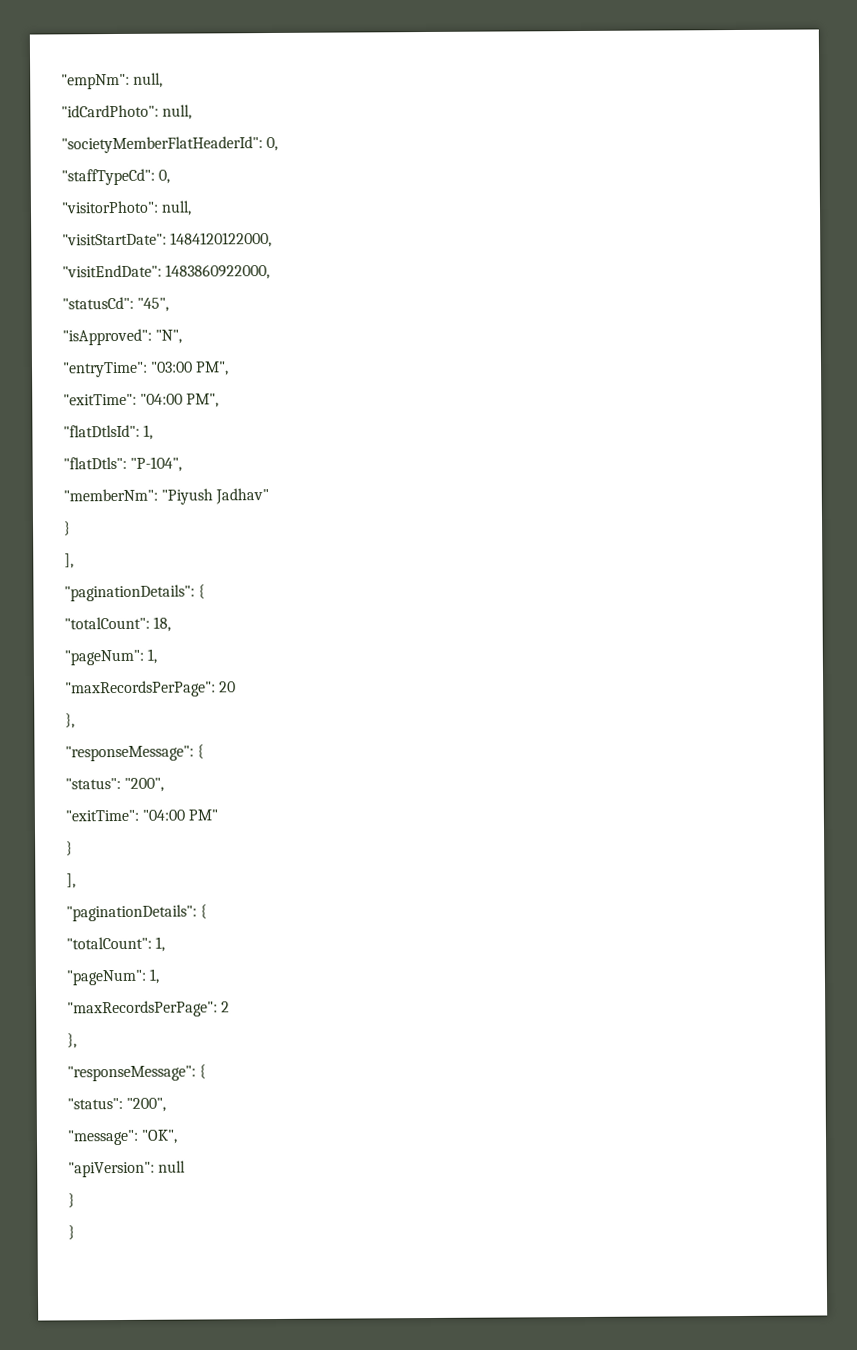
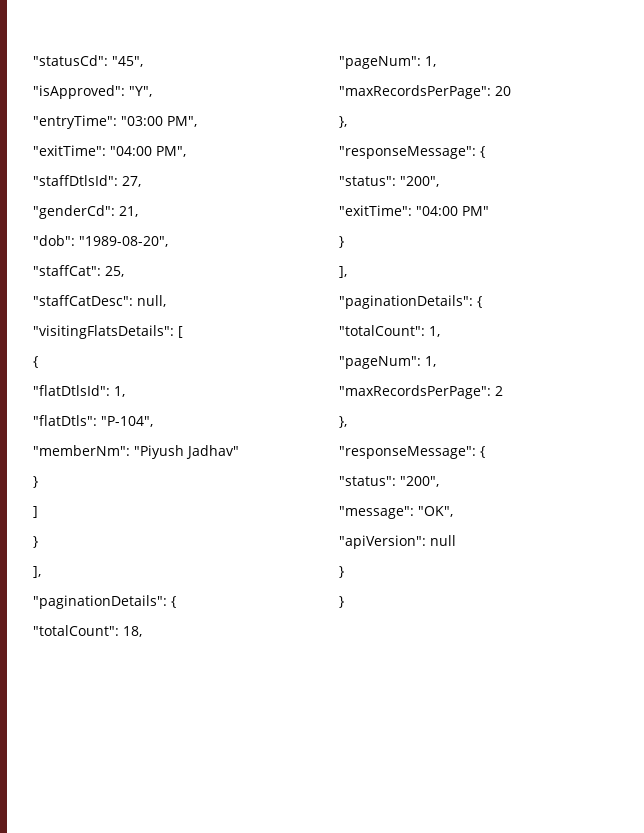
[61,72,164,90] [61,104,193,120] [61,136,279,154] [61,168,171,186] [61,200,193,216] [62,232,273,248] [62,264,271,280] "empNm": null, // "idCardPhoto": null, // "societyMemberFlatHeaderId": 0, // "staffTypeCd": 0, // "visitorPhoto": null, // "visitStartDate": 1484120122000, // "visitEndDate": 1483860922000, // -> (33, 60) none
[155,329,183,344] "N", -> [129,86,152,97] "Y",
(220, 400) none -> [33,175,141,187] [33,205,138,219] [33,235,168,247] [33,265,124,277] [33,295,166,307] [33,325,183,339] [33,356,38,368] // "staffDtlsId": 27, // "genderCd": 21, // "dob": "1989-08-20", // "staffCat": 25, // "staffCatDesc": null, // "visitingFlatsDetails": [ // {
(71, 528) none -> [33,506,38,518] [33,536,38,548] // ] // }

